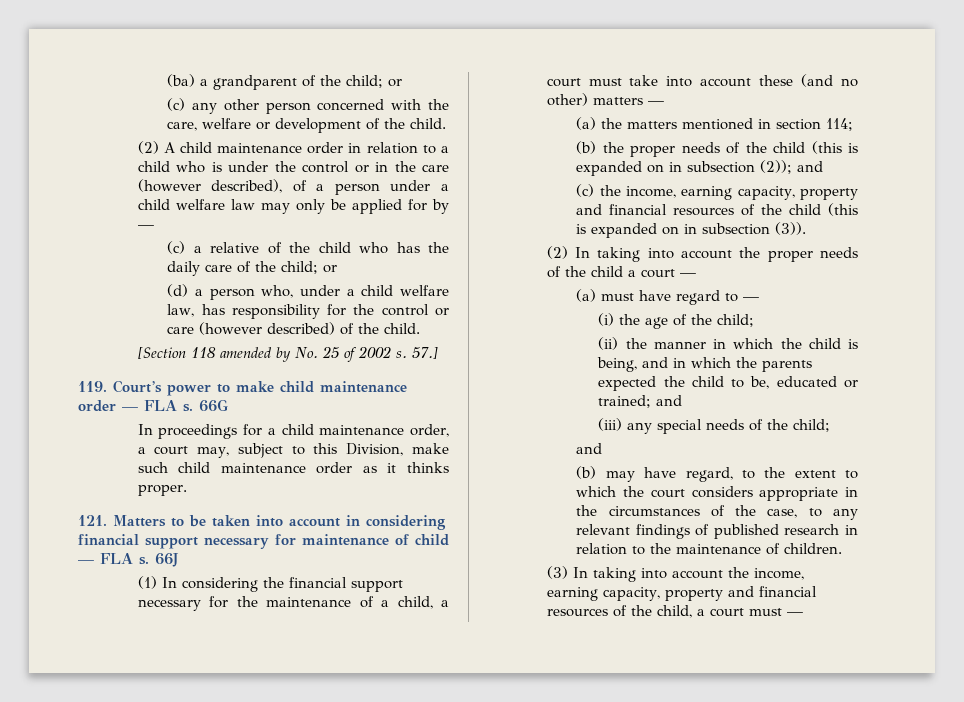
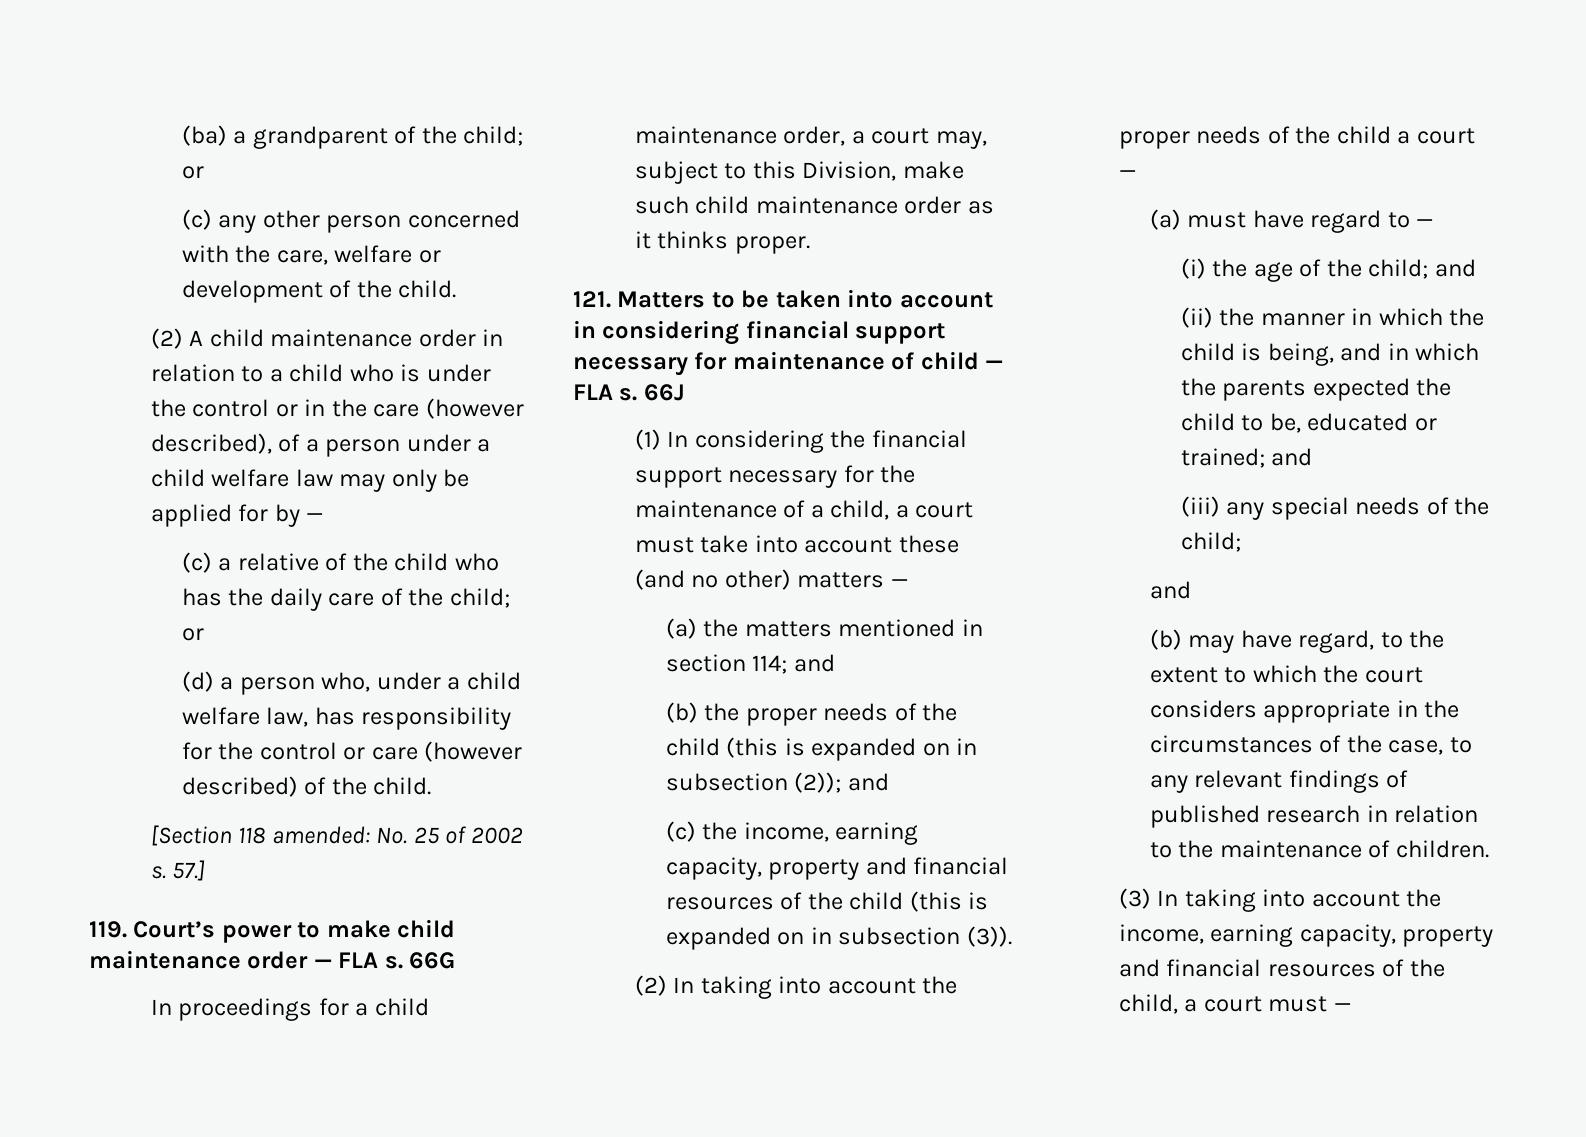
[219,347,291,362] amended by -> [271,826,370,844] amended:
(854, 124) none -> [793,654,835,672] and
(755, 320) none -> [1434,259,1476,277] and

